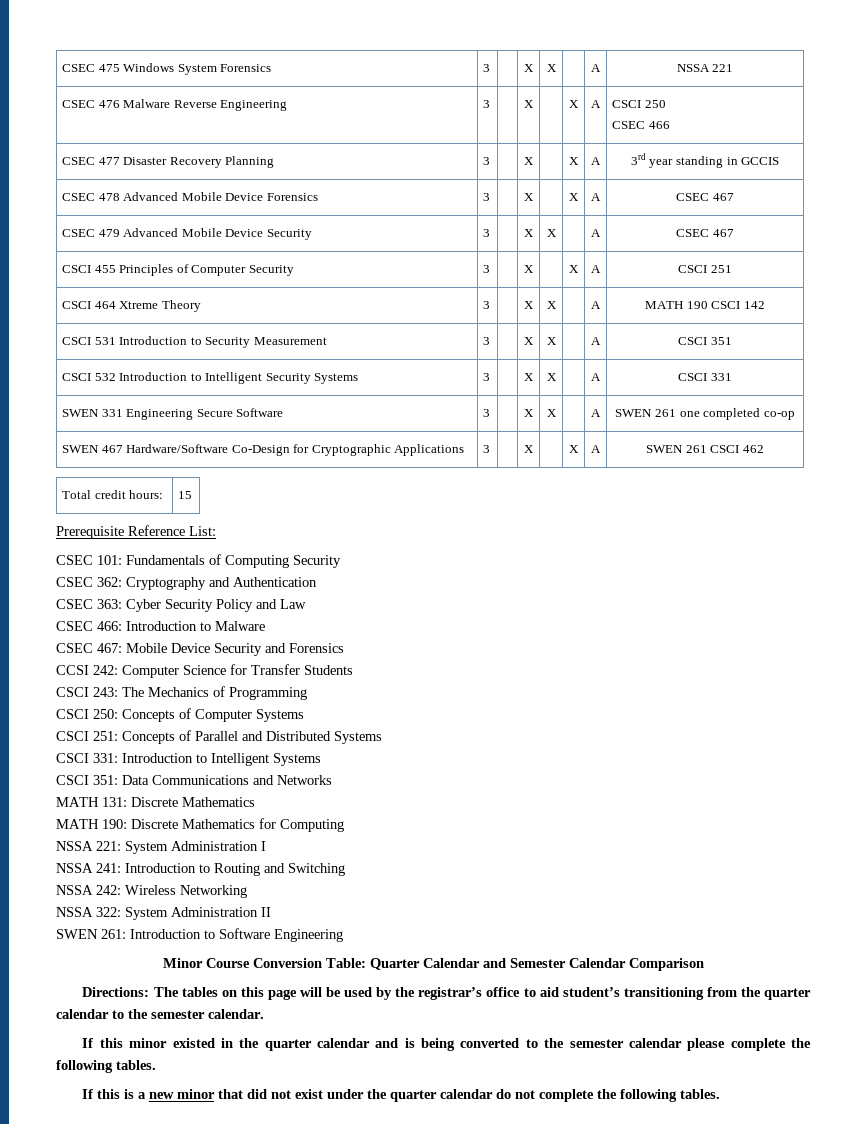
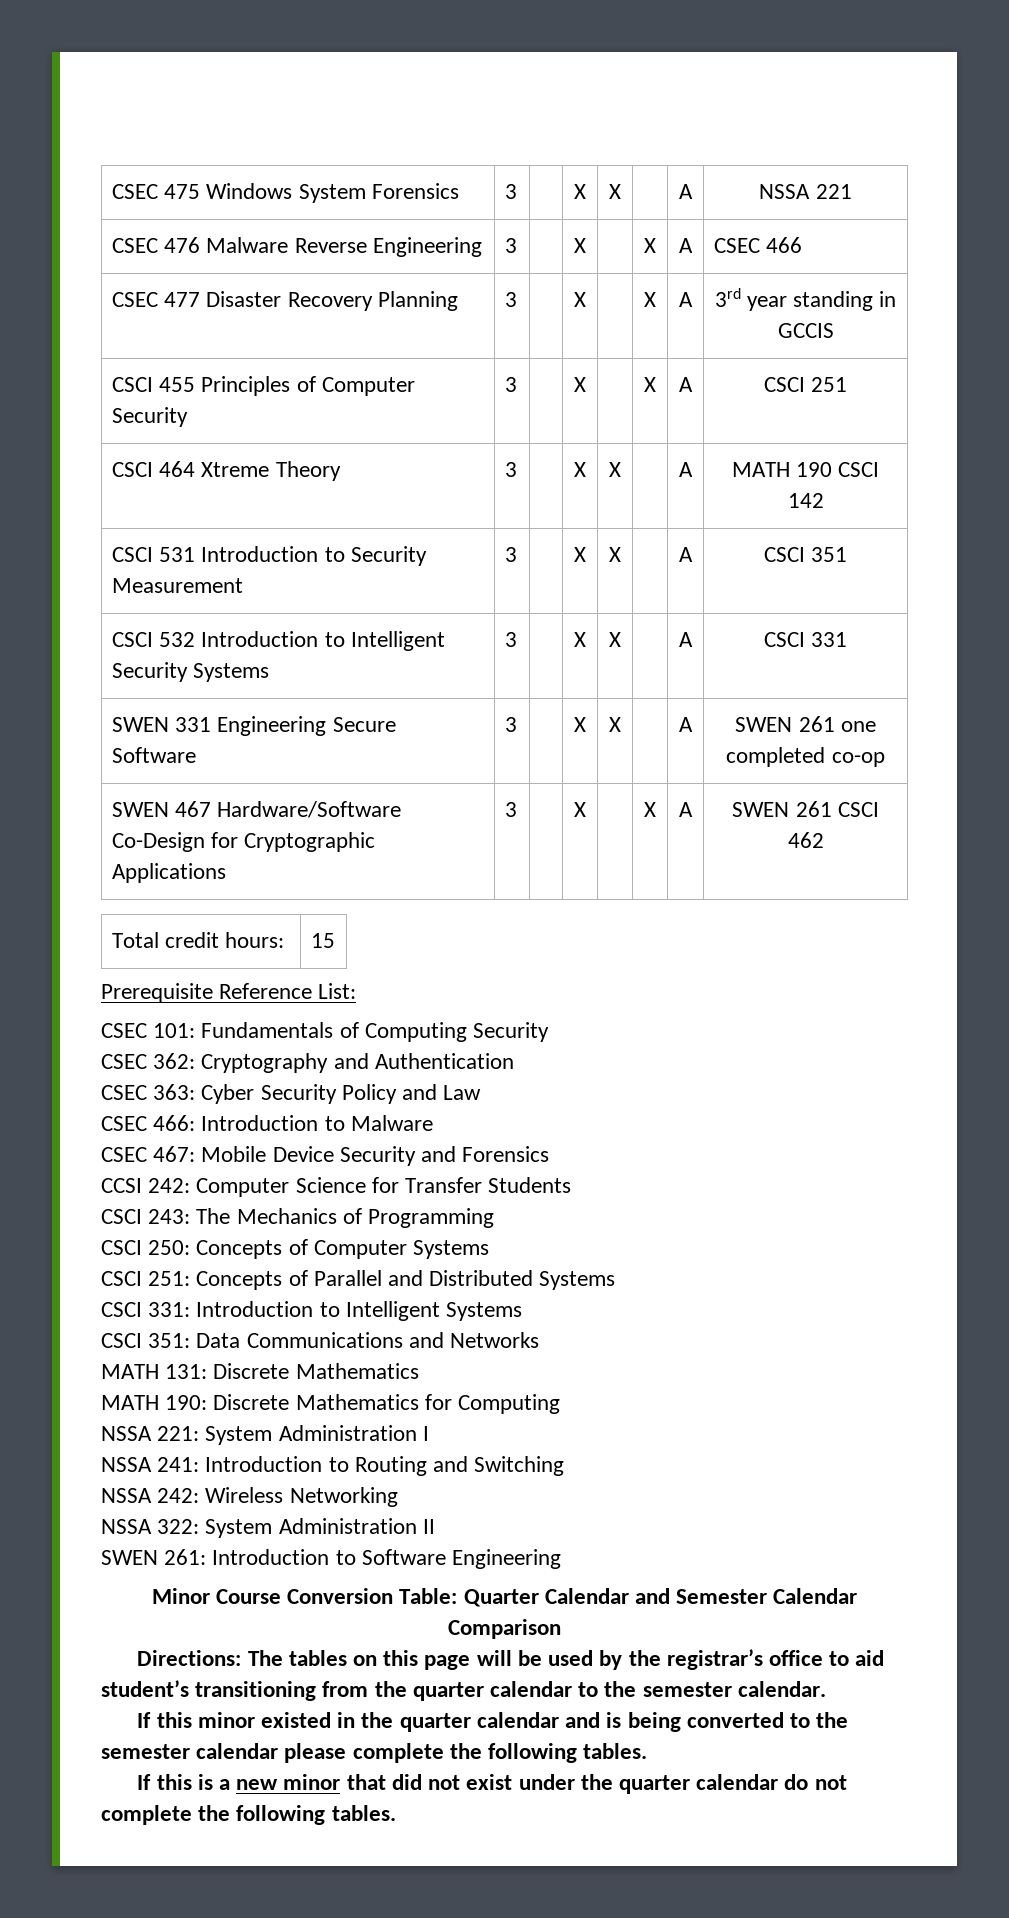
[612,100,666,108] CSCI 250 // -> (693, 245) none
[62,192,318,201] [483,193,491,201] [524,193,534,201] [569,193,579,201] [591,193,601,201] [676,193,734,201] [62,228,312,240] [483,229,491,237] [524,229,534,237] [546,229,557,237] [591,229,601,237] [676,229,734,237] // CSEC 478 Advanced Mobile Device Forensics | 3 | | X | | X | A | CSEC 467 // CSEC 479 Advanced Mobile Device Security | 3 | | X | X | | A | CSEC 467 -> (834, 330) none

